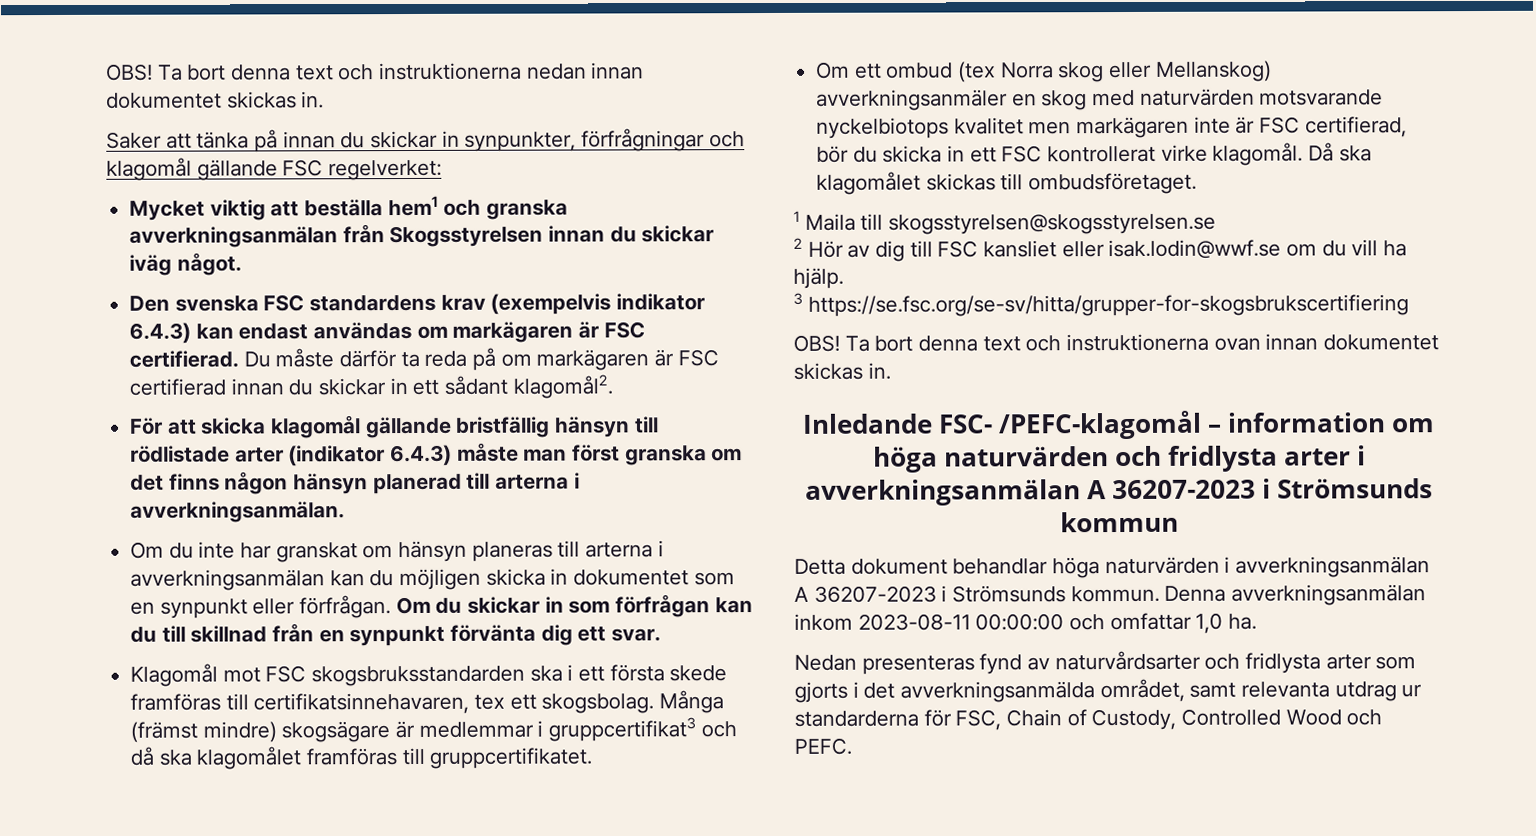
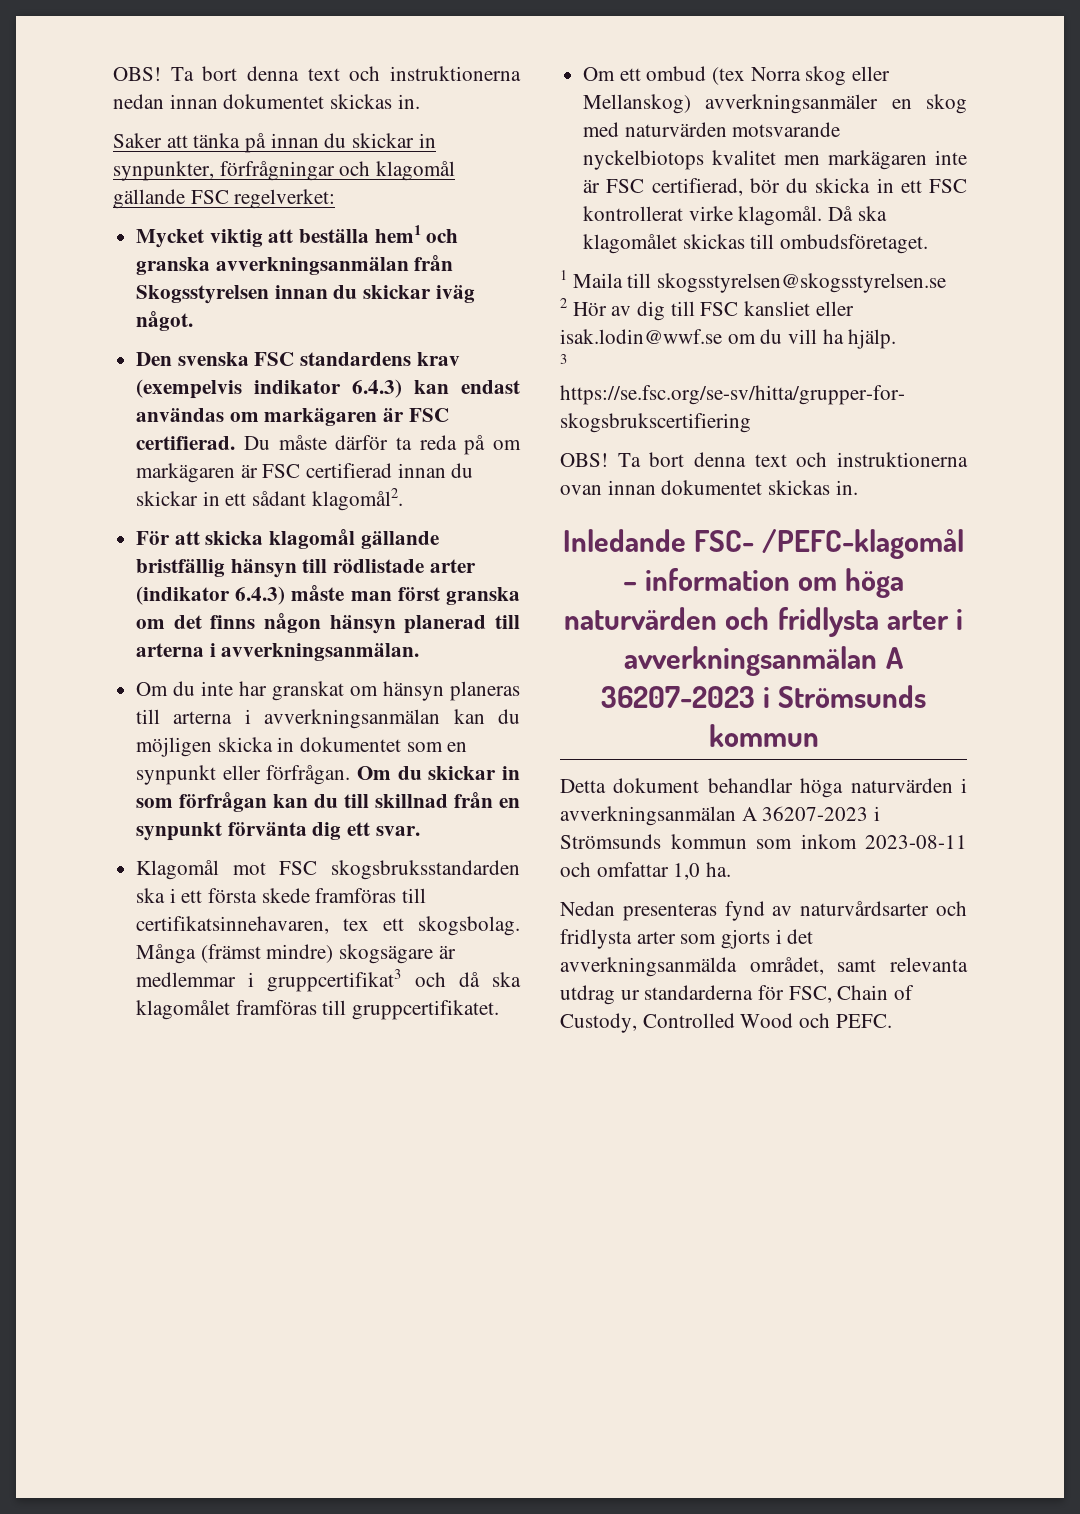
[1070,584,1427,606] kommun. Denna avverkningsanmälan -> [670,834,792,849] kommun som
[975,613,1065,631] 00:00:00 -> (967, 842) none

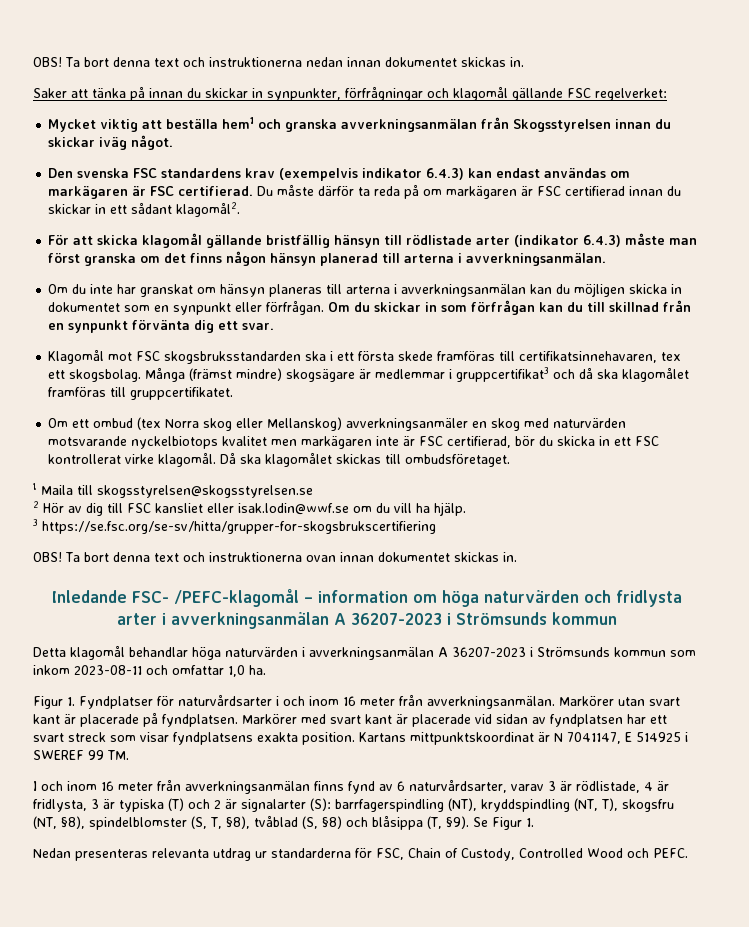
[613,778,700,793] dokument -> [70,645,125,660] klagomål
[560,901,967,921] [560,929,814,949] [560,957,877,977] Nedan presenteras fynd av naturvårdsarter och fridlysta arter som gjorts i det avverkningsanmälda området, samt -> [33,694,680,709] [33,712,667,727] [33,732,688,745] [33,750,129,760] [33,779,669,794] [33,798,674,812] [33,815,534,830] [33,848,148,861] Figur 1. Fyndplatser för naturvårdsarter i och inom 16 meter från avverkningsanmälan. Markörer utan svart kant är placerade på fyndplatsen. Markörer med svart kant är placerade vid sidan av fyndplatsen har ett svart streck som visar fyndplatsens exakta position. Kartans mittpunktskoordinat är N 7041147, E 514925 i SWEREF 99 TM. // I och inom 16 meter från avverkningsanmälan finns fynd av 6 naturvårdsarter, varav 3 är rödlistade, 4 är fridlysta, 3 är typiska (T) och 2 är signalarter (S): barrfagerspindling (NT), kryddspindling (NT, T), skogsfru (NT, §8), spindelblomster (S, T, §8), tvåblad (S, §8) och blåsippa (T, §9). Se Figur 1. // Nedan presenteras

